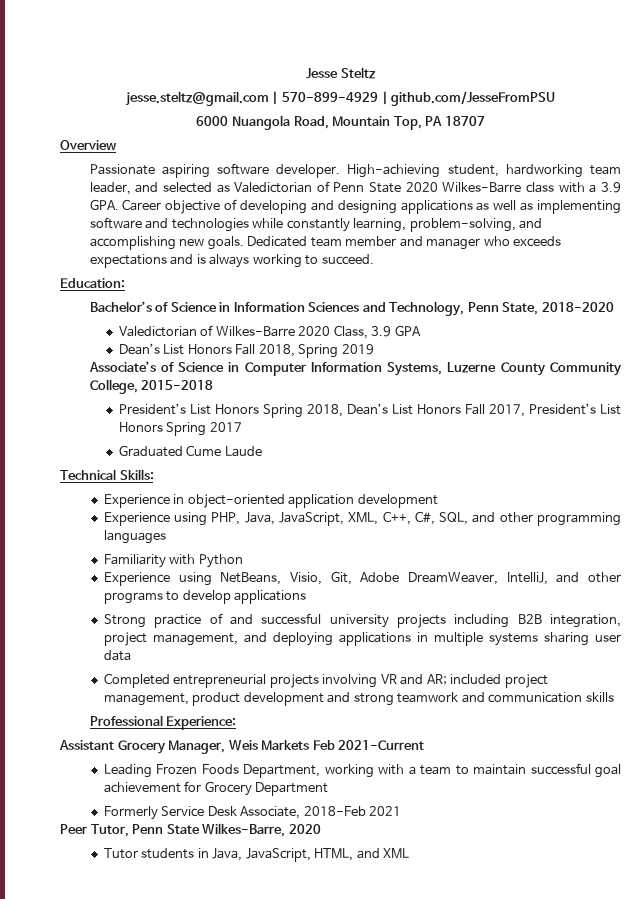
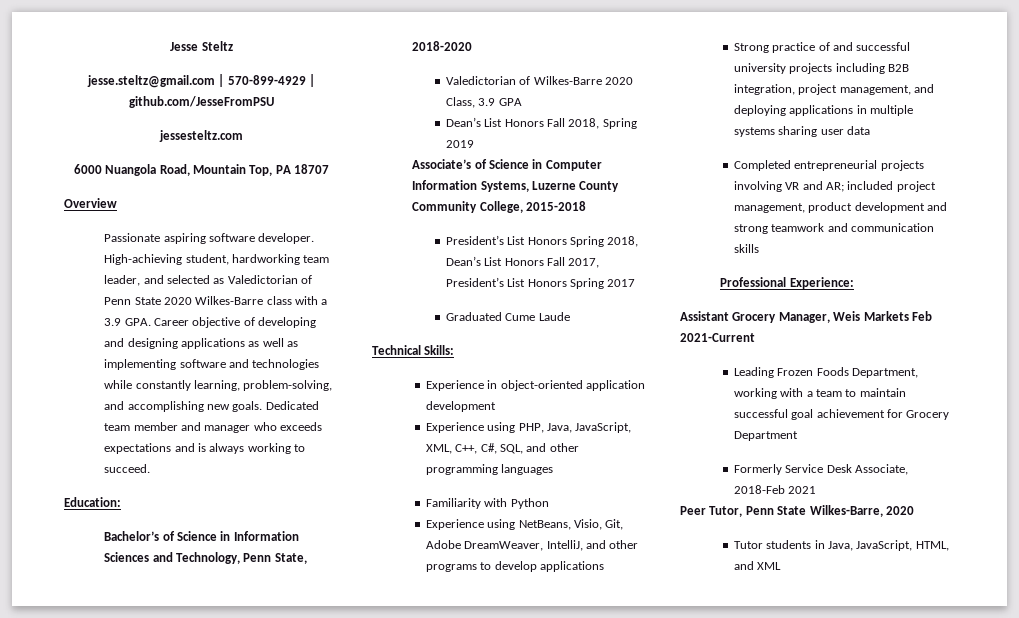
(556, 98) none -> [159,130,243,142] // jessesteltz.com

